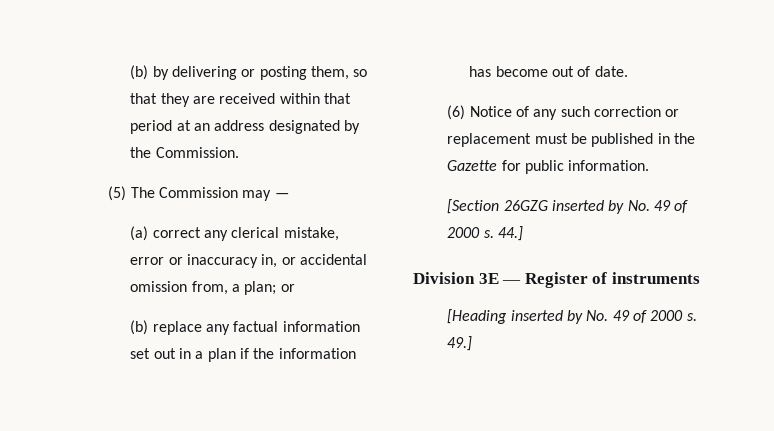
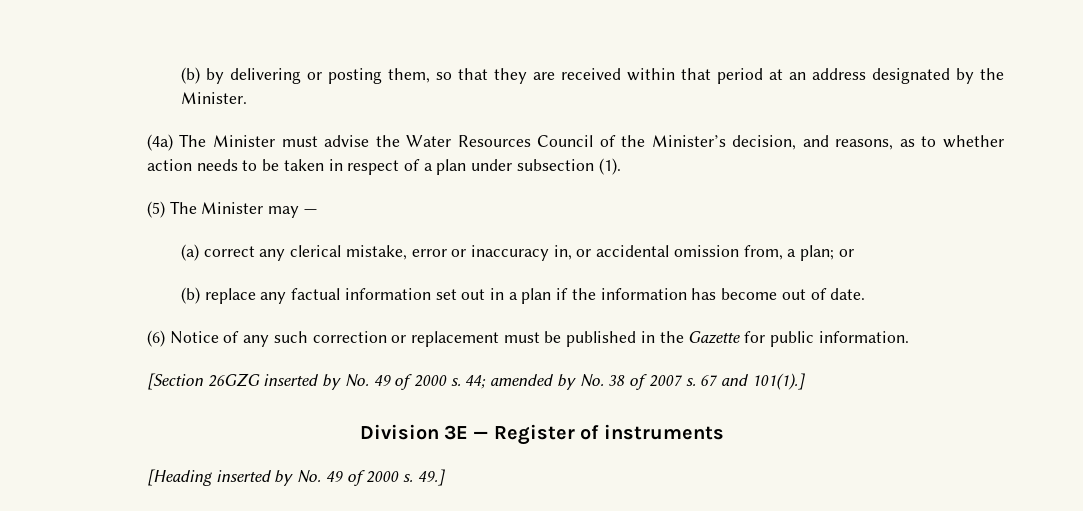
[155,147,239,158] Commission. -> [180,92,247,104] [146,134,1004,151] [146,158,621,175] Minister. // (4a) The Minister must advise the Water Resources Council of the Minister’s decision, and reasons, as to whether action needs to be taken in respect of a plan under subsection (1).
[158,187,238,198] Commission -> [201,202,264,214] Minister
[497,226,523,241] 44.] -> [465,373,805,390] 44; amended by No. 38 of 2007 s. 67 and 101(1).]

